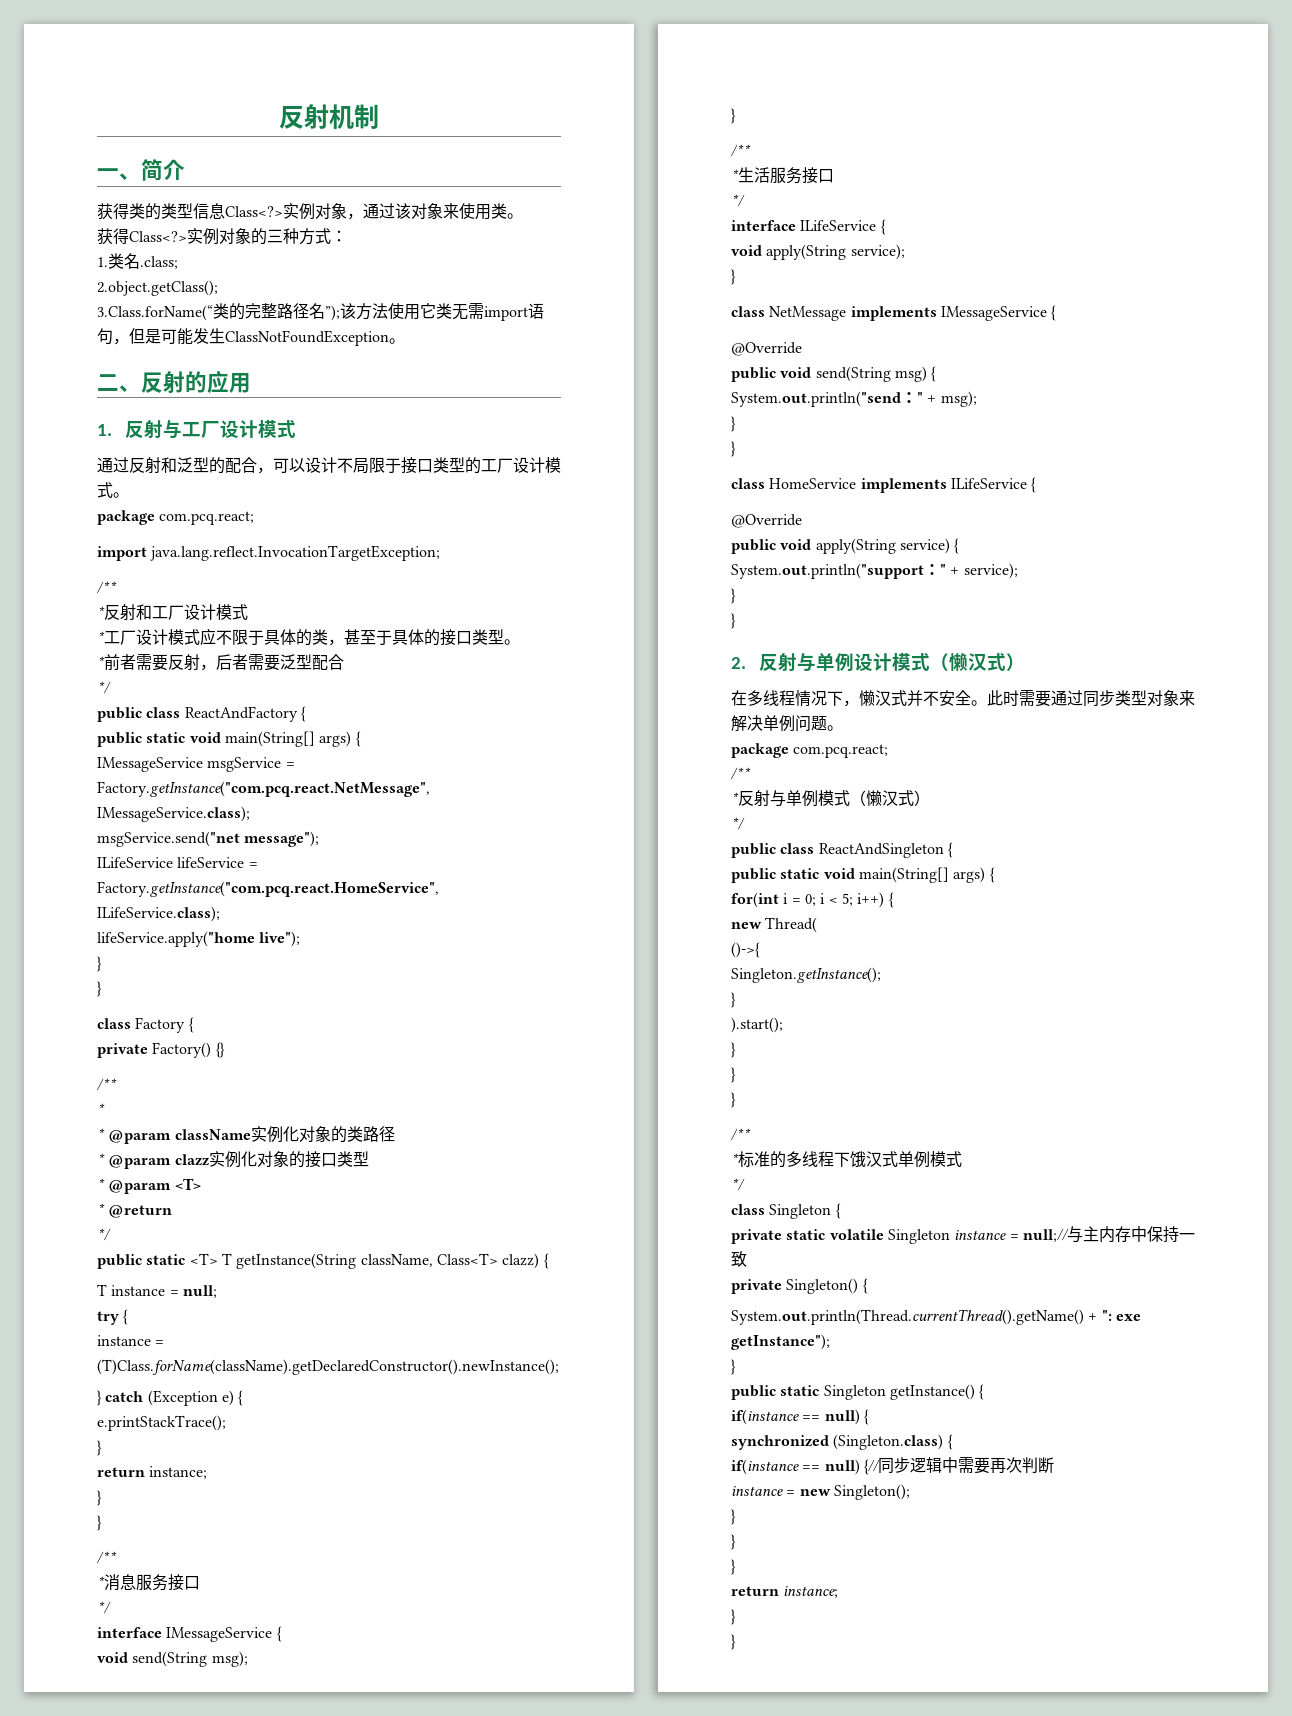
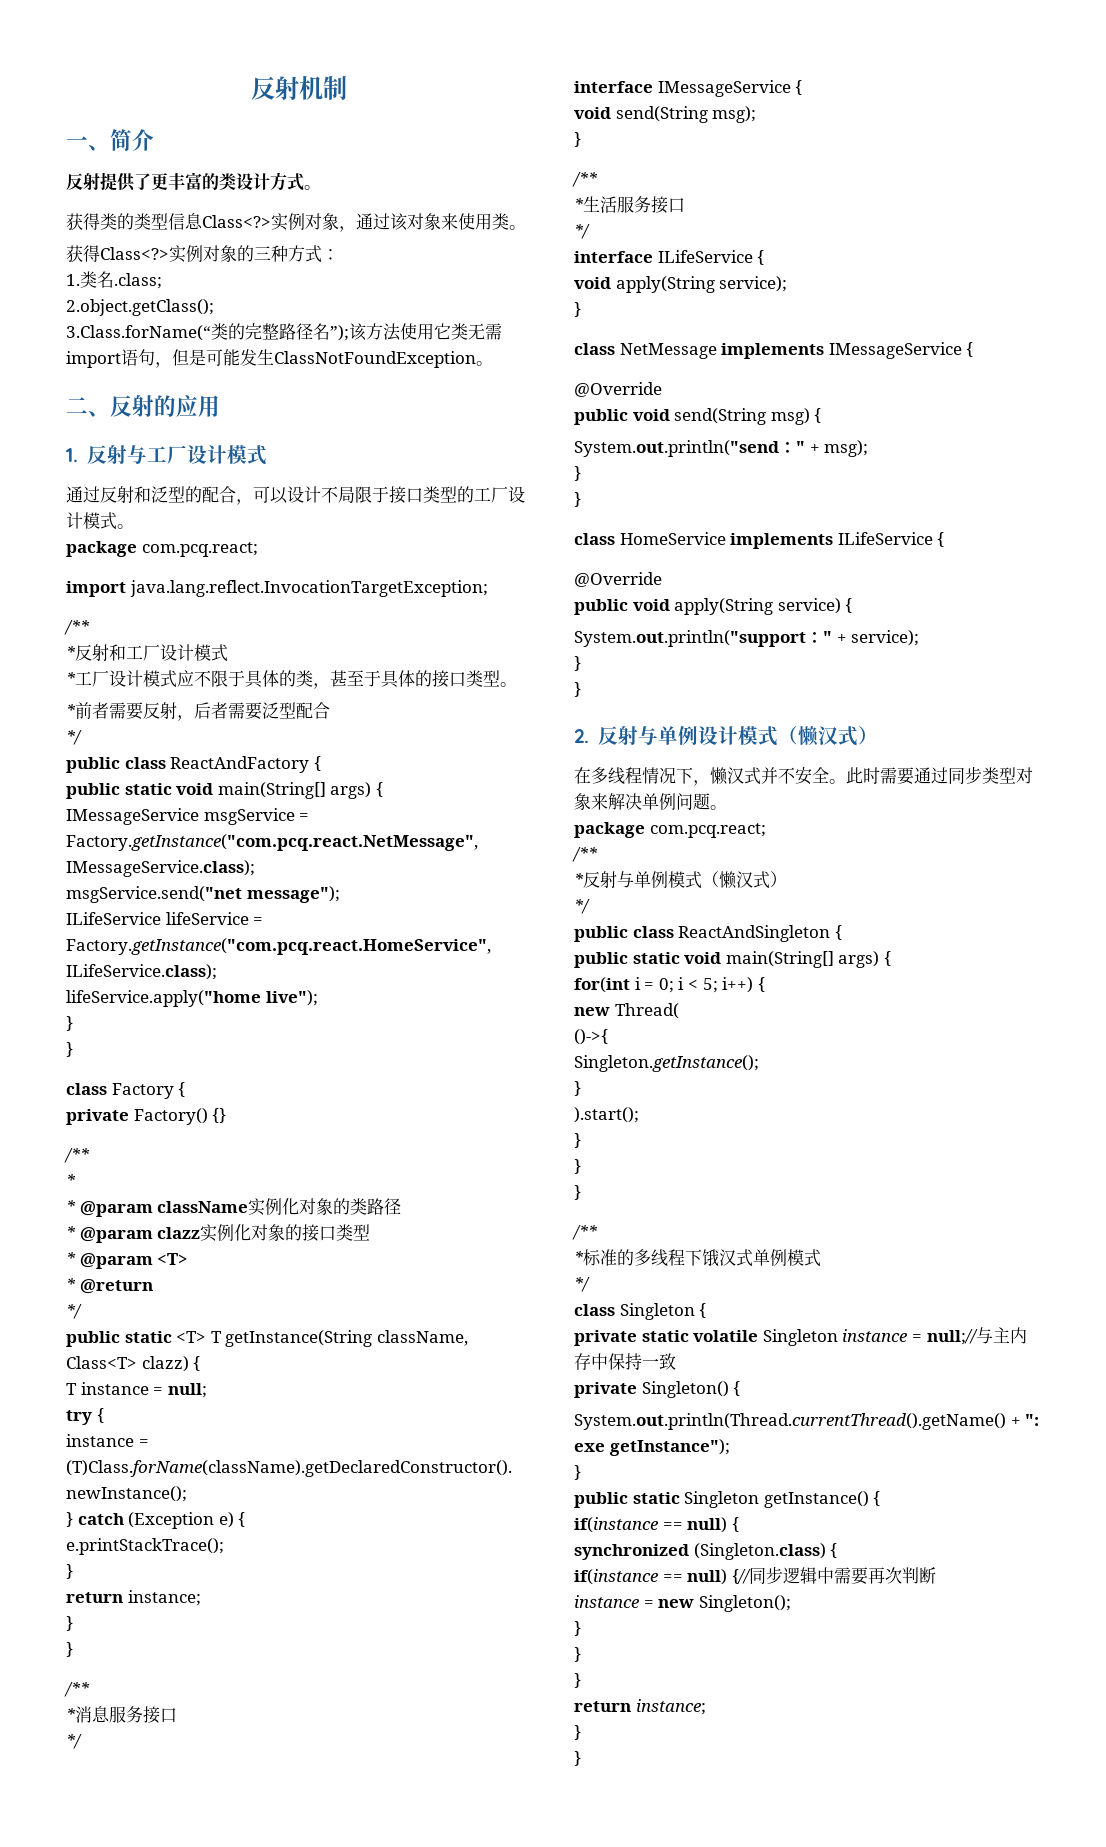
(185, 169) none -> [66,172,321,192] // 反射提供了更丰富的类设计方式。

